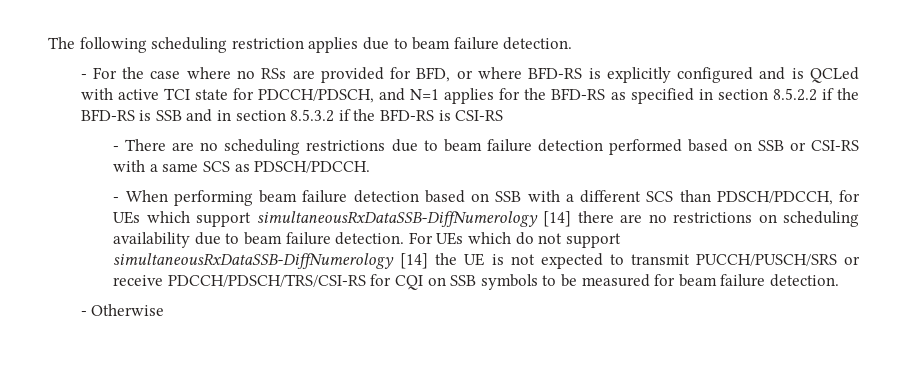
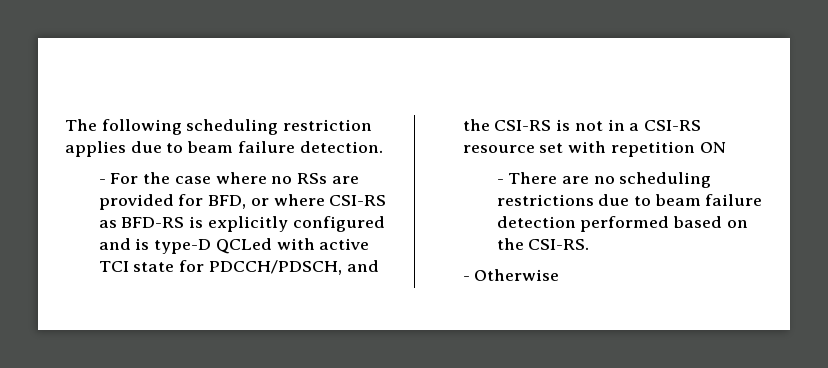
(523, 73) none -> [329,195,387,206] [98,220,117,228] CSI-RS as
(804, 73) none -> [154,239,212,254] type-D
[410,88,859,104] [80,109,504,122] N=1 applies for the BFD-RS as specified in section 8.5.2.2 if the BFD-RS is SSB and in section 8.5.3.2 if the BFD-RS is CSI-RS -> [462,119,702,131] [462,141,726,157] the CSI-RS is not in a CSI-RS resource set with repetition ON
[757,140,859,151] [113,160,371,173] [113,190,861,206] [113,211,860,227] [113,232,621,248] [113,253,860,269] [113,274,839,290] SSB or CSI-RS with a same SCS as PDSCH/PDCCH. // - When performing beam failure detection based on SSB with a different SCS than PDSCH/PDCCH, for UEs which support simultaneousRxDataSSB-DiffNumerology [14] there are no restrictions on scheduling availability due to beam failure detection. For UEs which do not support simultaneousRxDataSSB-DiffNumerology [14] the UE is not expected to transmit PUCCH/PUSCH/SRS or receive PDCCH/PDSCH/TRS/CSI-RS for CQI on SSB symbols to be measured for beam failure detection. -> [496,238,590,250] the CSI-RS.

